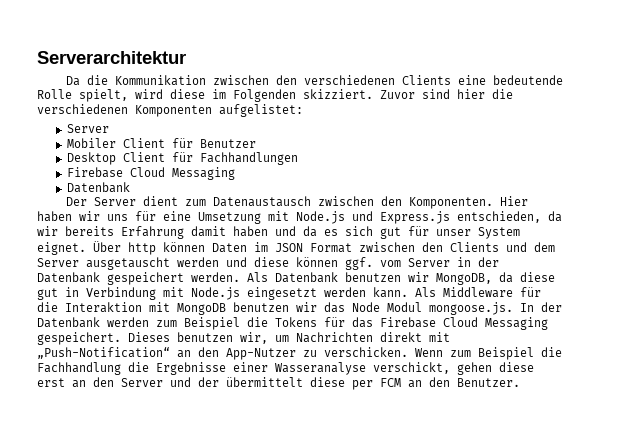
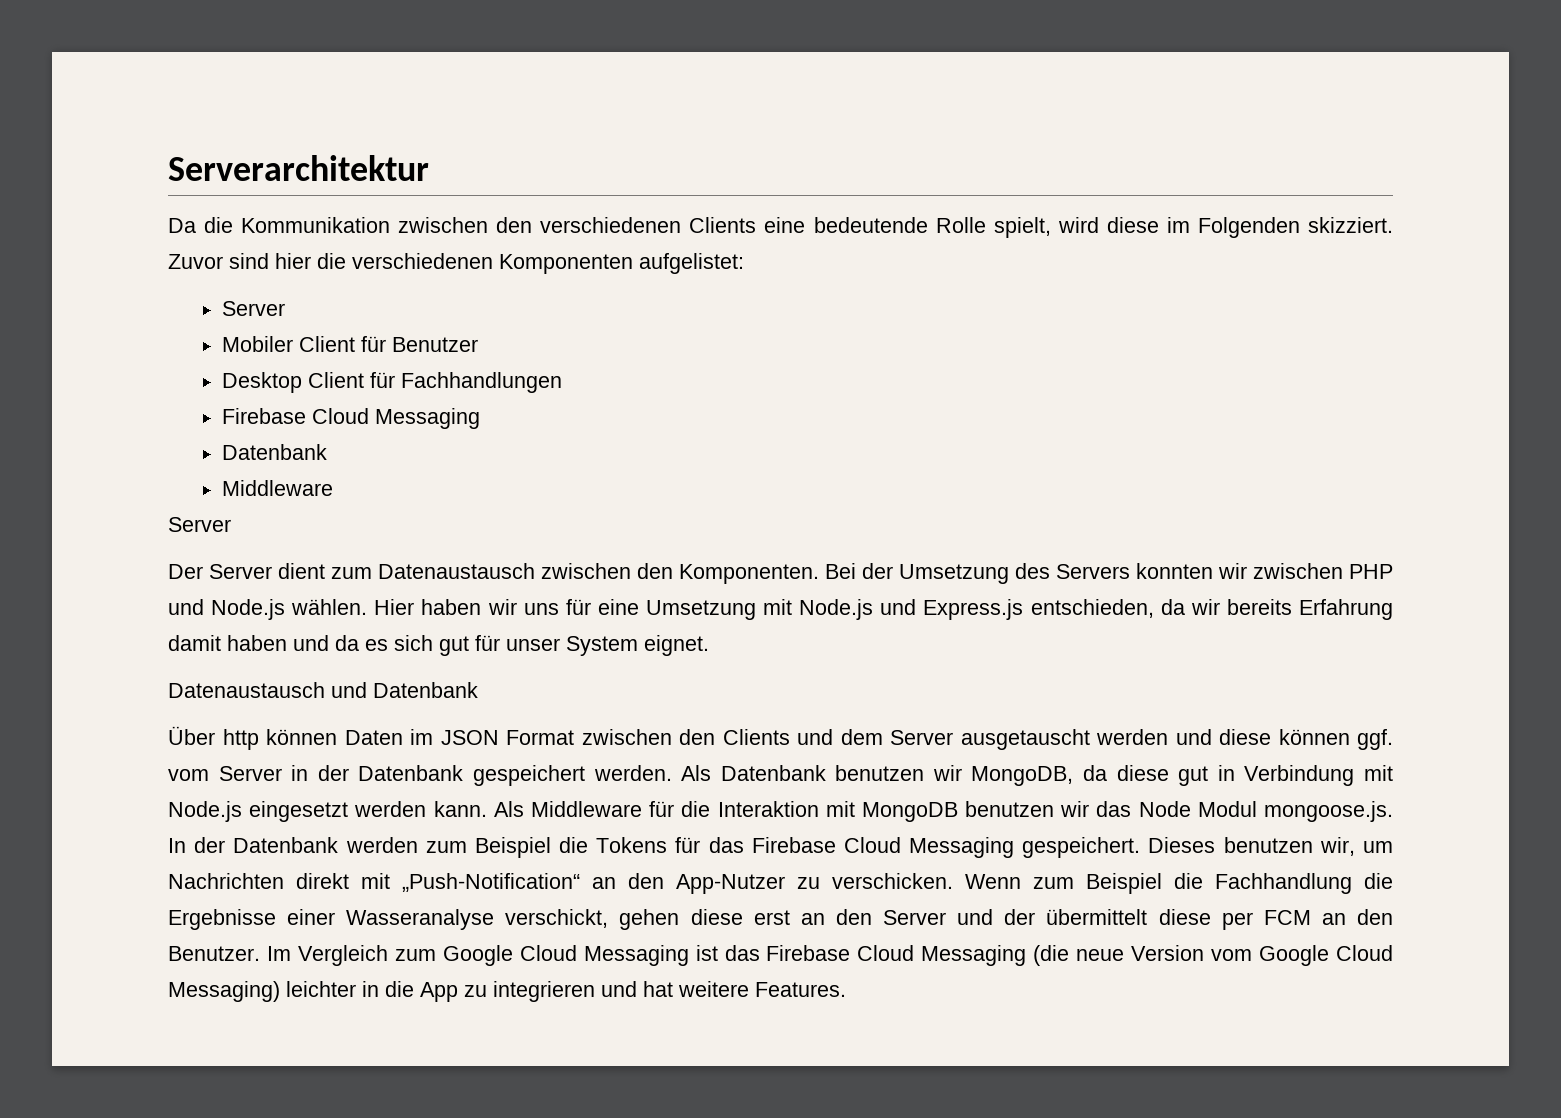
(130, 187) none -> [222,480,334,496] [168,517,231,532] // Middleware // Server
(494, 203) none -> [825,563,1393,584] [168,599,368,620] Bei der Umsetzung des Servers konnten wir zwischen PHP und Node.js wählen.
(86, 248) none -> [168,682,478,698] // Datenaustausch und Datenbank //
(520, 382) none -> [266,945,1394,966] [168,981,846,1002] Im Vergleich zum Google Cloud Messaging ist das Firebase Cloud Messaging (die neue Version vom Google Cloud Messaging) leichter in die App zu integrieren und hat weitere Features.

